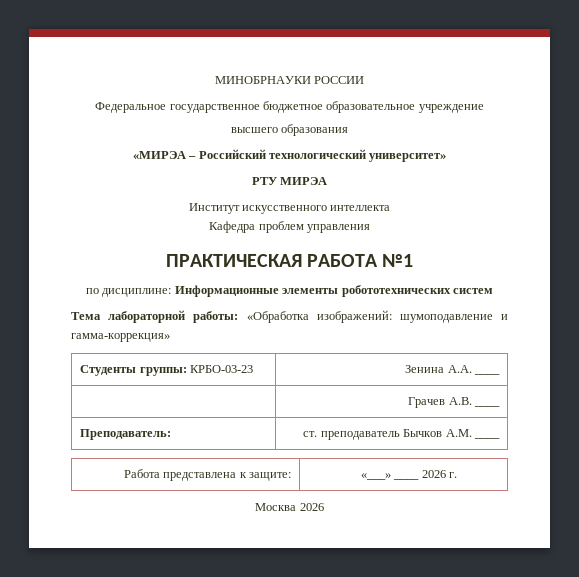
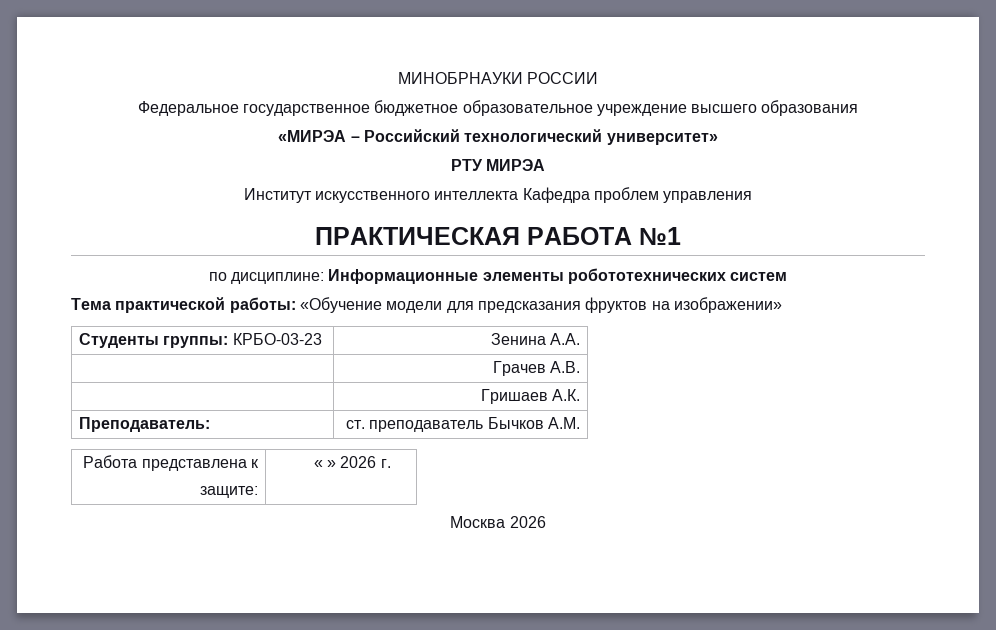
(484, 108) // -> (687, 110) none
(391, 208) // -> (519, 195) none
[108,310,508,323] [71,333,170,342] лабораторной работы: «Обработка изображений: шумоподавление и гамма-коррекция» -> [115,297,782,313] практической работы: «Обучение модели для предсказания фруктов на изображении»
[473,373,500,375] ____ -> (581, 339) none
[473,405,500,407] ____ -> [480,389,581,404] // | Гришаев А.К.
[473,437,500,439] ____ -> (581, 423) none
(247, 475) none -> (260, 463) //
[361,473,420,480] «___» ____ -> [313,460,337,468] « »

